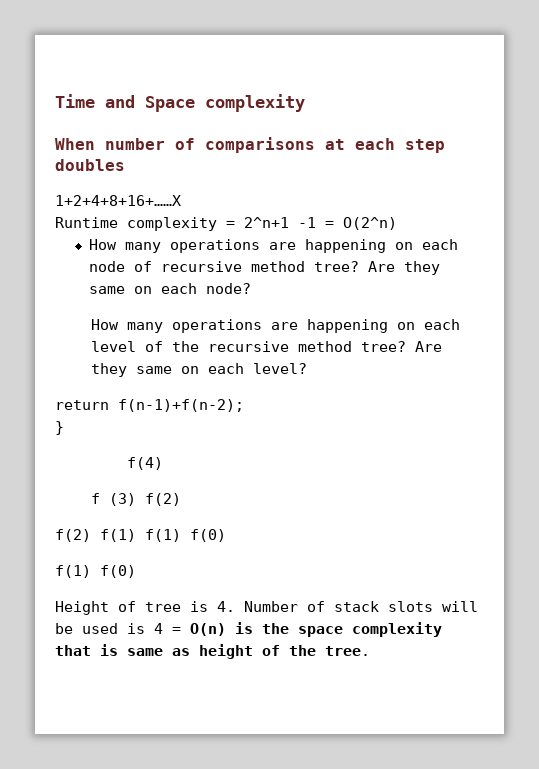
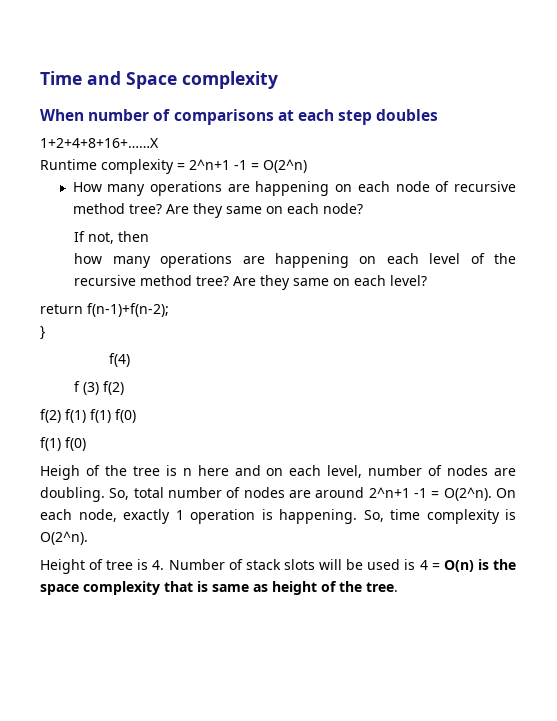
[90,319,119,330] How -> [74,231,150,244] [74,253,103,264] If not, then // how
(136, 571) none -> [40,465,516,480] [40,487,516,502] [40,509,516,524] [40,531,88,545] // Heigh of the tree is n here and on each level, number of nodes are doubling. So, total number of nodes are around 2^n+1 -1 = O(2^n). On each node, exactly 1 operation is happening. So, time complexity is O(2^n).

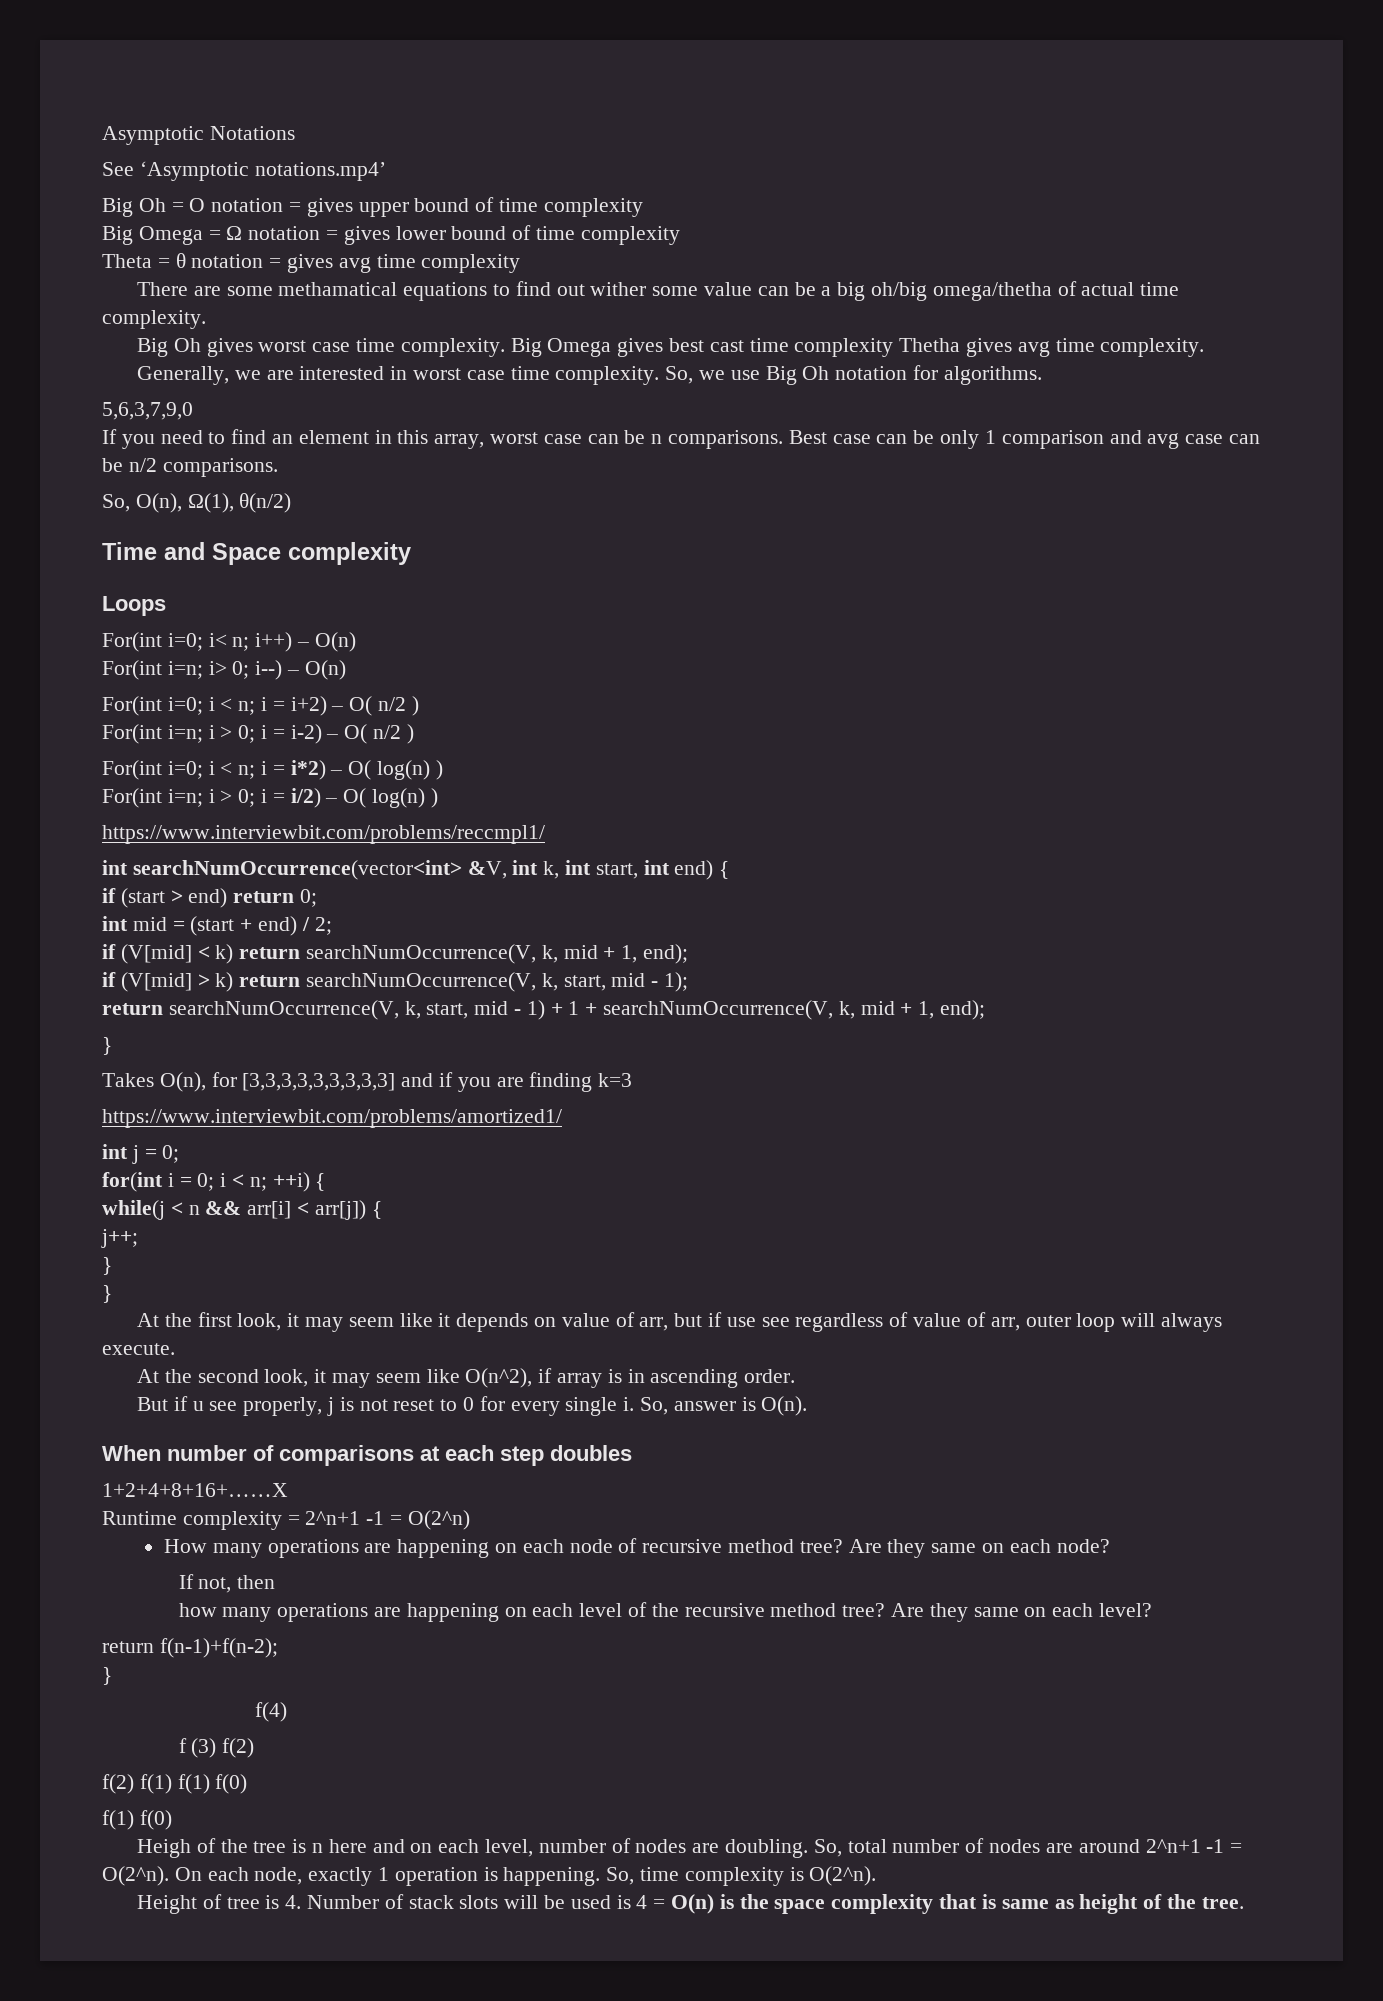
[40,71,278,89] Time and Space complexity -> [102,126,295,145] [102,161,386,181] [102,197,643,217] [102,225,680,245] [102,253,521,273] [136,281,1180,301] [102,310,206,329] [136,338,1205,357] [136,365,1042,385] [102,402,193,420] [102,429,1260,449] [102,458,278,477] [102,493,292,513] [102,542,411,565] [102,596,166,616] [102,632,356,652] [102,660,346,680] [102,696,419,716] [102,724,414,744] [102,760,443,780] [102,788,438,808] [102,825,545,844] [102,860,730,880] [102,888,318,908] [102,916,332,936] [102,944,689,964] [102,972,689,992] [102,1000,986,1020] [102,1037,112,1055] [102,1072,633,1092] [102,1109,562,1128] [102,1144,180,1164] [102,1172,326,1192] [102,1200,382,1220] [101,1229,138,1248] [102,1257,112,1275] [102,1285,112,1303] [136,1312,1222,1332] [102,1343,175,1355] [136,1368,796,1388] [136,1396,808,1416] Asymptotic Notations // See ‘Asymptotic notations.mp4’ // Big Oh = O notation = gives upper bound of time complexity // Big Omega = Ω notation = gives lower bound of time complexity // Theta = θ notation = gives avg time complexity // There are some methamatical equations to find out wither some value can be a big oh/big omega/thetha of actual time complexity. // Big Oh gives worst case time complexity. Big Omega gives best cast time complexity Thetha gives avg time complexity. // Generally, we are interested in worst case time complexity. So, we use Big Oh notation for algorithms. // 5,6,3,7,9,0 // If you need to find an element in this array, worst case can be n comparisons. Best case can be only 1 comparison and avg case can be n/2 comparisons. // So, O(n), Ω(1), θ(n/2) // Time and Space complexity // Loops // For(int i=0; i< n; i++) – O(n) // For(int i=n; i> 0; i--) – O(n) // For(int i=0; i < n; i = i+2) – O( n/2 ) // For(int i=n; i > 0; i = i-2) – O( n/2 ) // For(int i=0; i < n; i = i*2) – O( log(n) ) // For(int i=n; i > 0; i = i/2) – O( log(n) ) // https://www.interviewbit.com/problems/reccmpl1/ // int searchNumOccurrence(vector<int> &V, int k, int start, int end) { // if (start > end) return 0; // int mid = (start + end) / 2; // if (V[mid] < k) return searchNumOccurrence(V, k, mid + 1, end); // if (V[mid] > k) return searchNumOccurrence(V, k, start, mid - 1); // return searchNumOccurrence(V, k, start, mid - 1) + 1 + searchNumOccurrence(V, k, mid + 1, end); // } // Takes O(n), for [3,3,3,3,3,3,3,3,3] and if you are finding k=3 // https://www.interviewbit.com/problems/amortized1/ // int j = 0; // for(int i = 0; i < n; ++i) { // while(j < n && arr[i] < arr[j]) { // j++; // } // } // At the first look, it may seem like it depends on value of arr, but if use see regardless of value of arr, outer loop will always execute. // At the second look, it may seem like O(n^2), if array is in ascending order. // But if u see properly, j is not reset to 0 for every single i. So, answer is O(n).

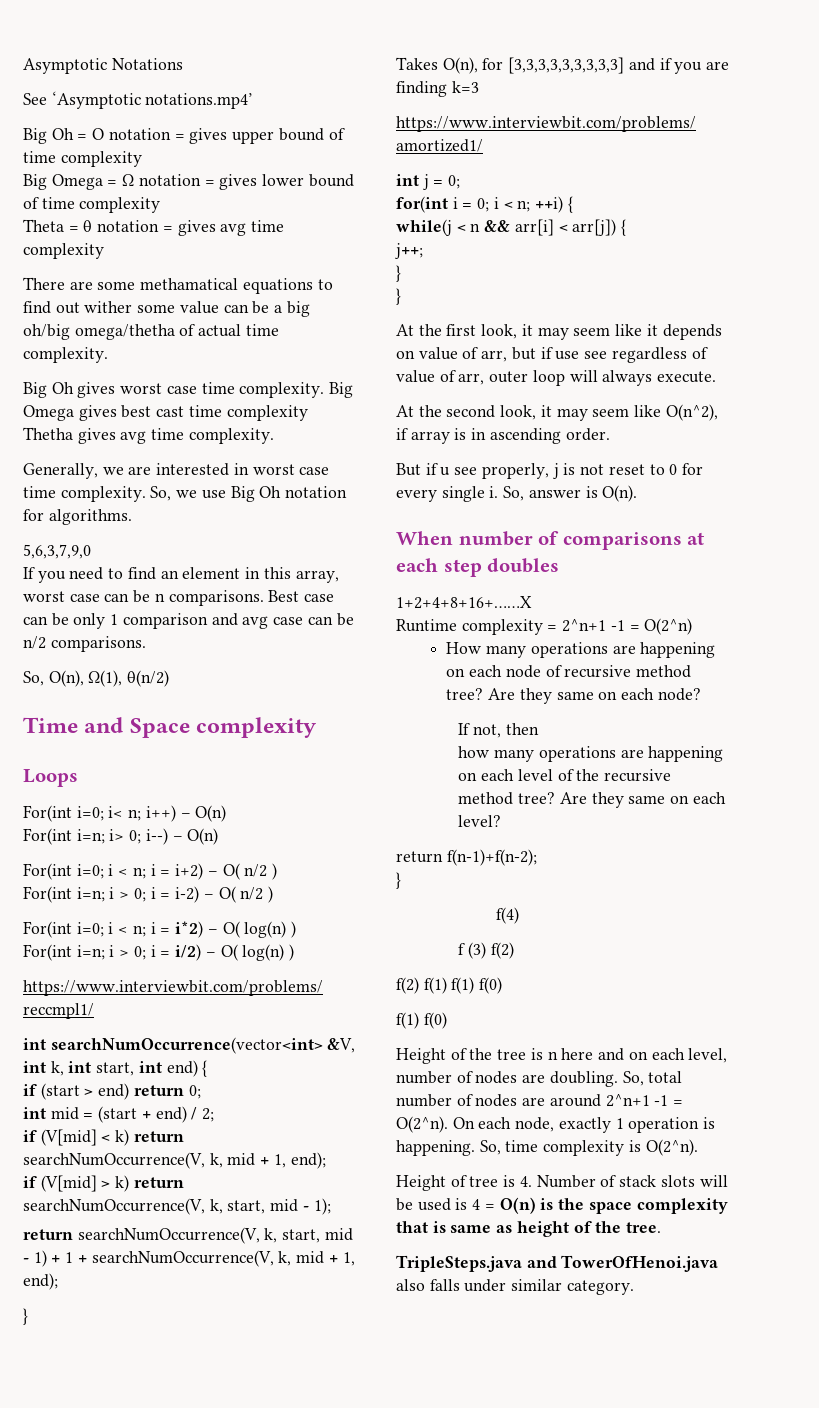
[136,1839,191,1858] Heigh -> [396,1048,446,1064] Height
(1244, 1903) none -> [396,1255,719,1272] [396,1279,634,1295] // TripleSteps.java and TowerOfHenoi.java also falls under similar category.

